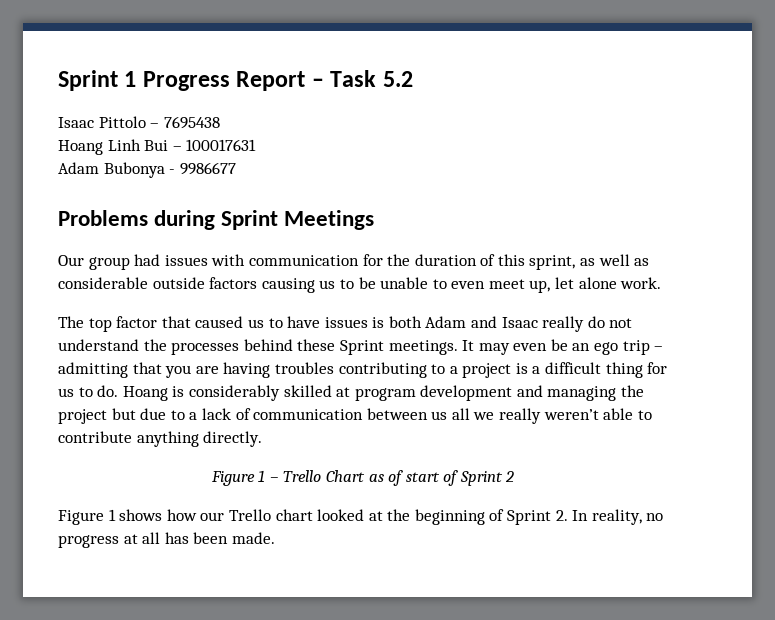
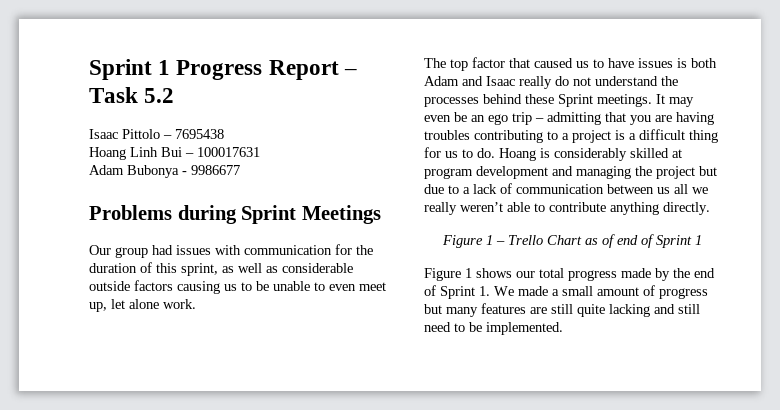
[405,470,515,486] start of Sprint 2 -> [617,234,702,248] end of Sprint 1
[166,509,664,525] [58,532,275,548] how our Trello chart looked at the beginning of Sprint 2. In reality, no progress at all has been made. -> [516,268,715,281] [424,285,708,299] [424,303,700,317] [424,322,563,335] our total progress made by the end of Sprint 1. We made a small amount of progress but many features are still quite lacking and still need to be implemented.

